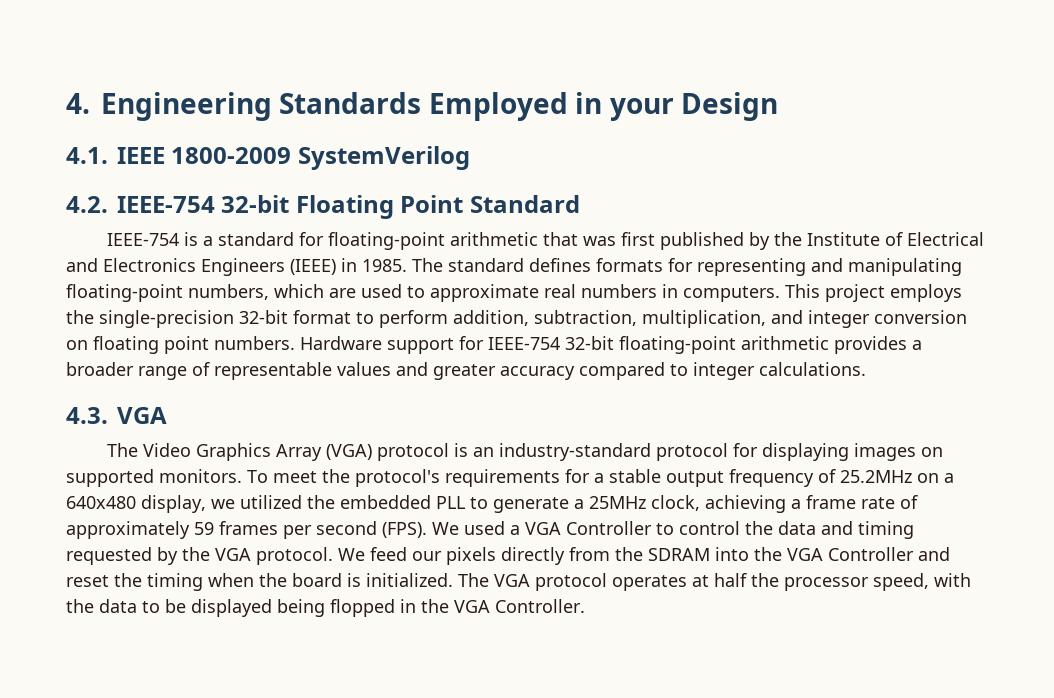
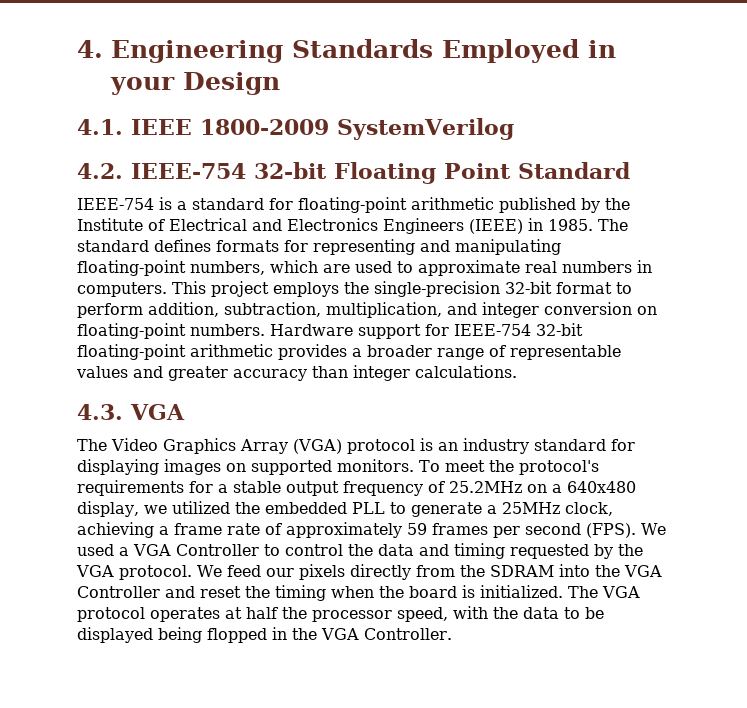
[542,232,655,246] that was first -> (494, 203) none
[93,336,209,354] floating point -> [77,323,186,339] floating-point
[579,362,688,380] compared to -> [312,366,348,378] than
[498,443,728,461] industry-standard protocol -> [463,438,606,454] industry standard

